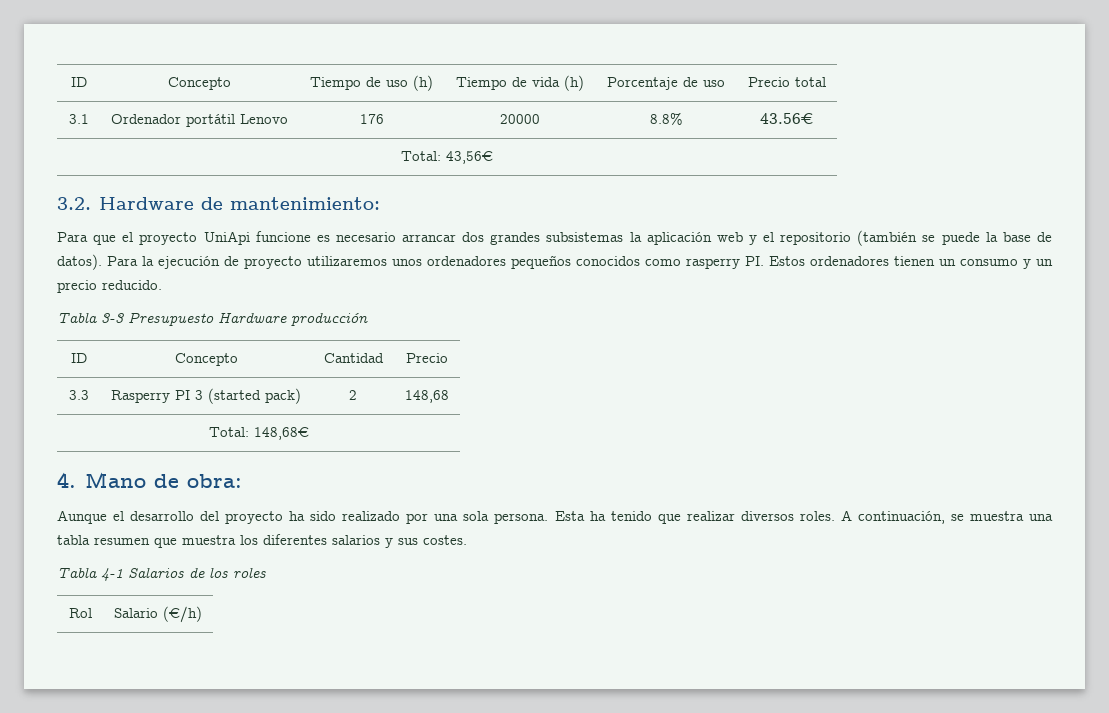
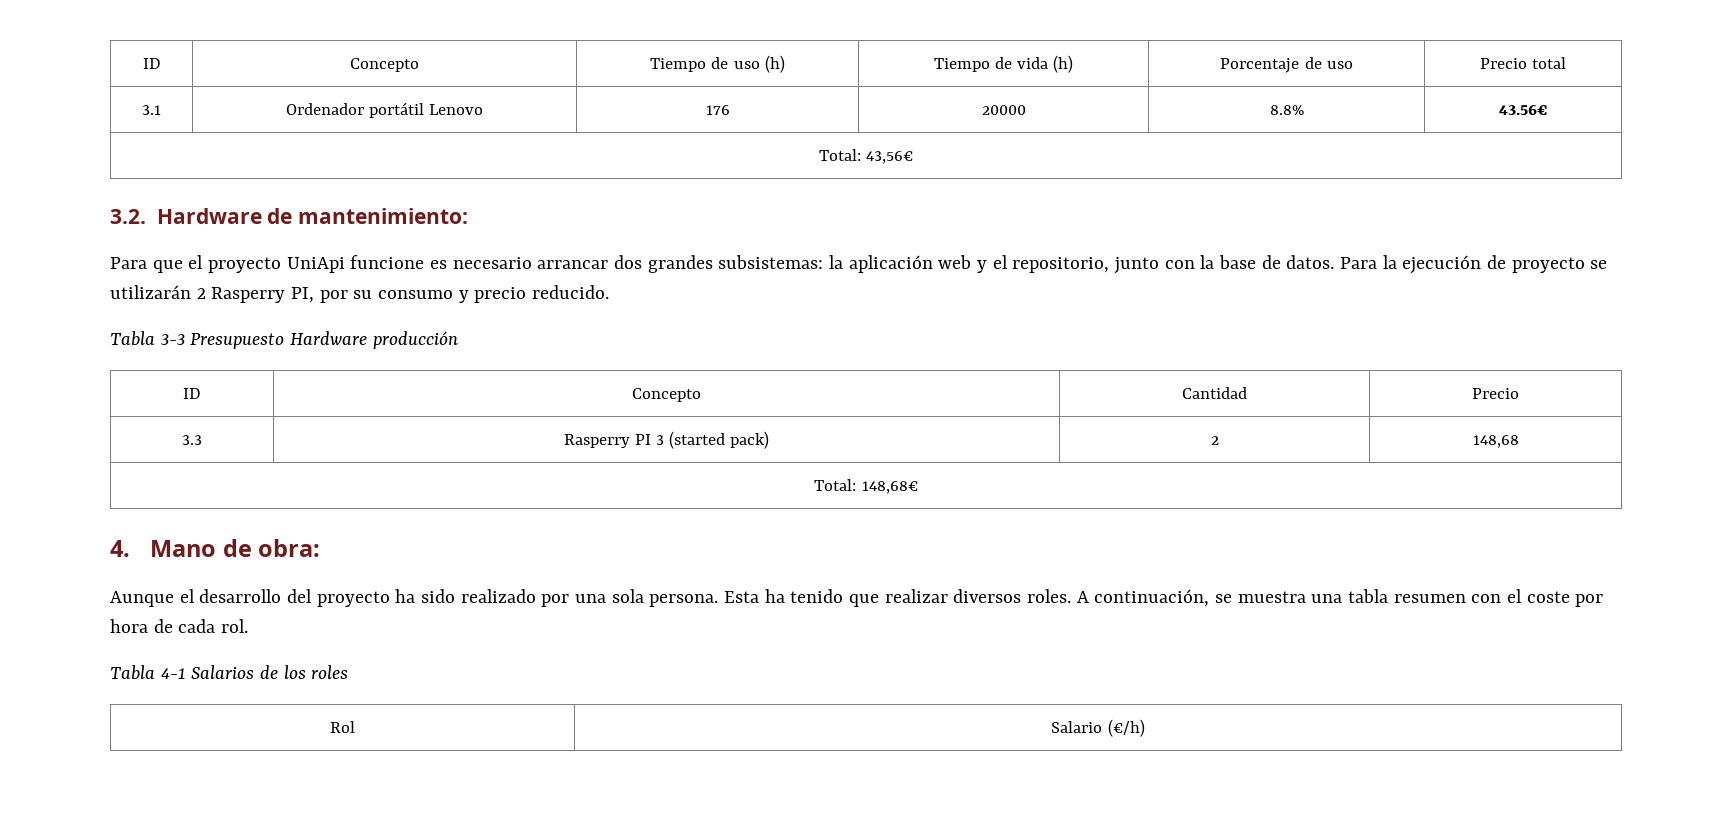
[546,232,624,242] subsistemas -> [718,255,824,269] subsistemas:
[780,230,980,246] repositorio (también se puede -> [1012,257,1195,274] repositorio, junto con
[57,254,102,270] datos). -> [1286,255,1335,269] datos.
[307,255,956,269] utilizaremos unos ordenadores pequeños conocidos como rasperry PI. Estos ordenadores tienen un -> [1590,260,1608,269] [110,285,373,303] se utilizarán 2 Rasperry PI, por su
[1036,259,1053,266] un -> (469, 296) none
[154,534,467,548] que muestra los diferentes salarios y sus costes. -> [1471,589,1604,607] [110,619,249,633] con el coste por hora de cada rol.

